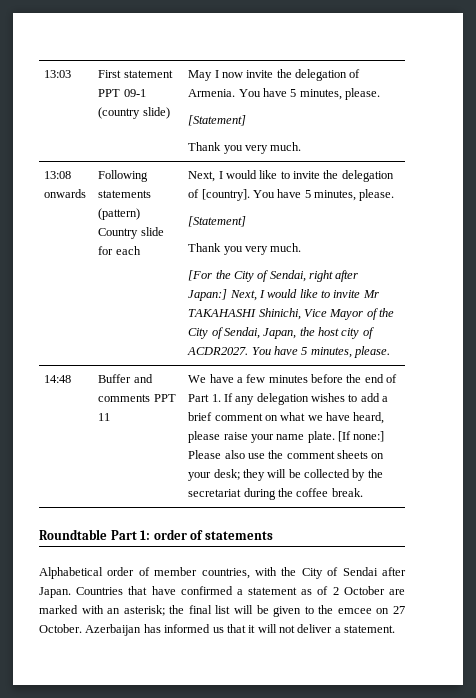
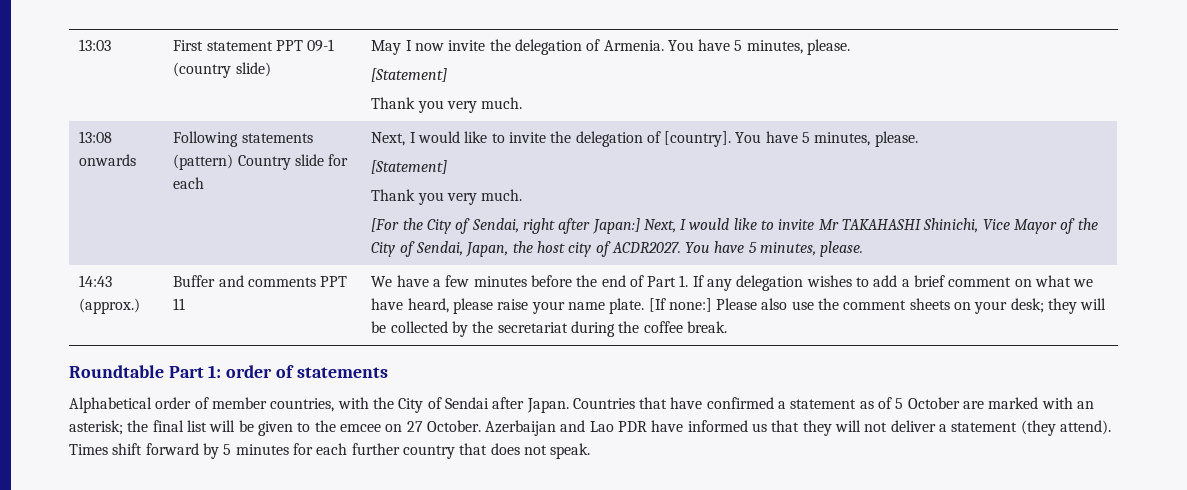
[44,375,72,383] 14:48 -> [79,275,113,287] [79,298,141,314] 14:43 (approx.)
[332,587,339,595] 2 -> [895,398,904,409] 5
[143,624,161,633] has -> [560,420,684,432] and Lao PDR have
[248,625,256,633] it -> [802,420,832,436] they
[344,625,396,633] statement. -> [951,420,1111,436] [69,443,591,459] statement (they attend). Times shift forward by 5 minutes for each further country that does not speak.

